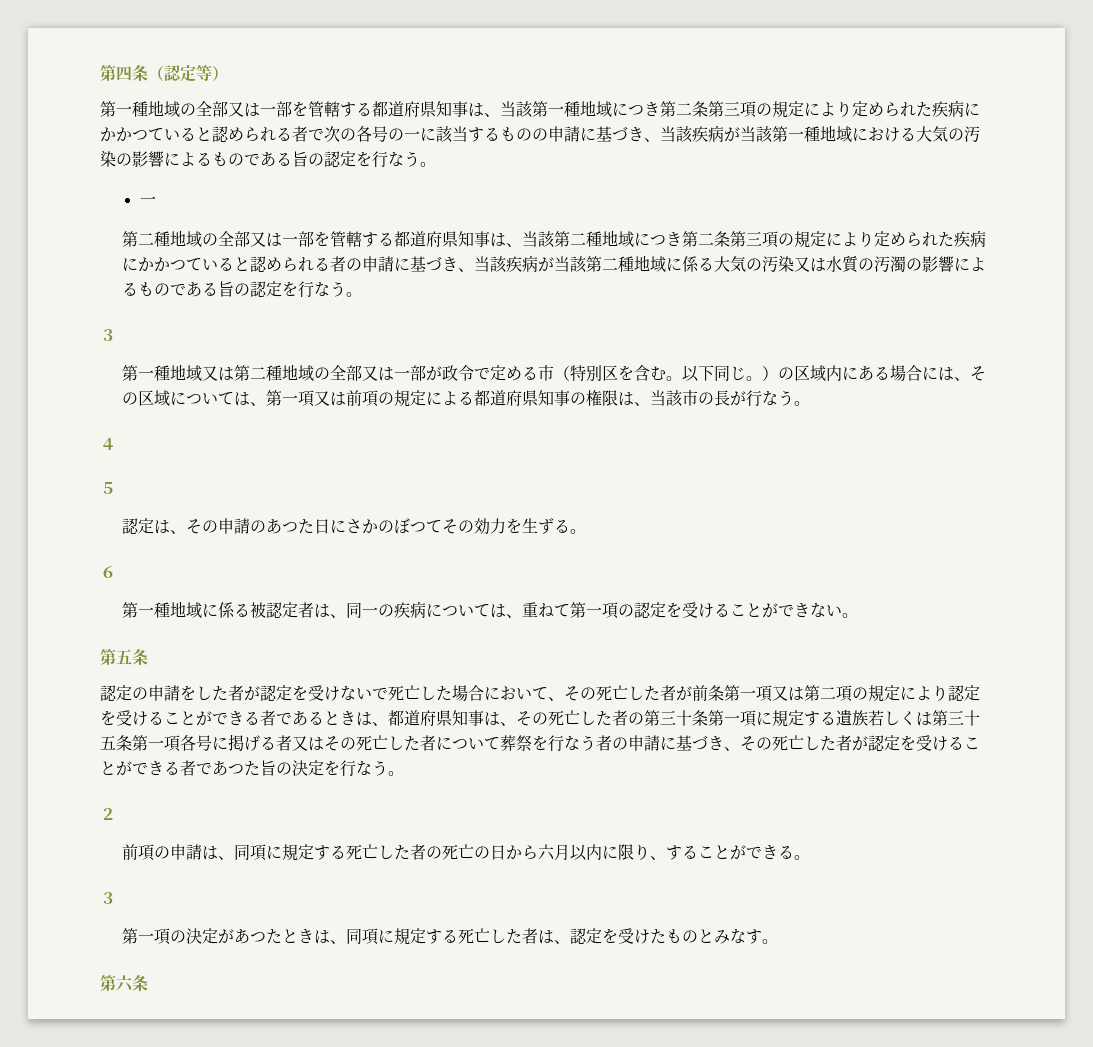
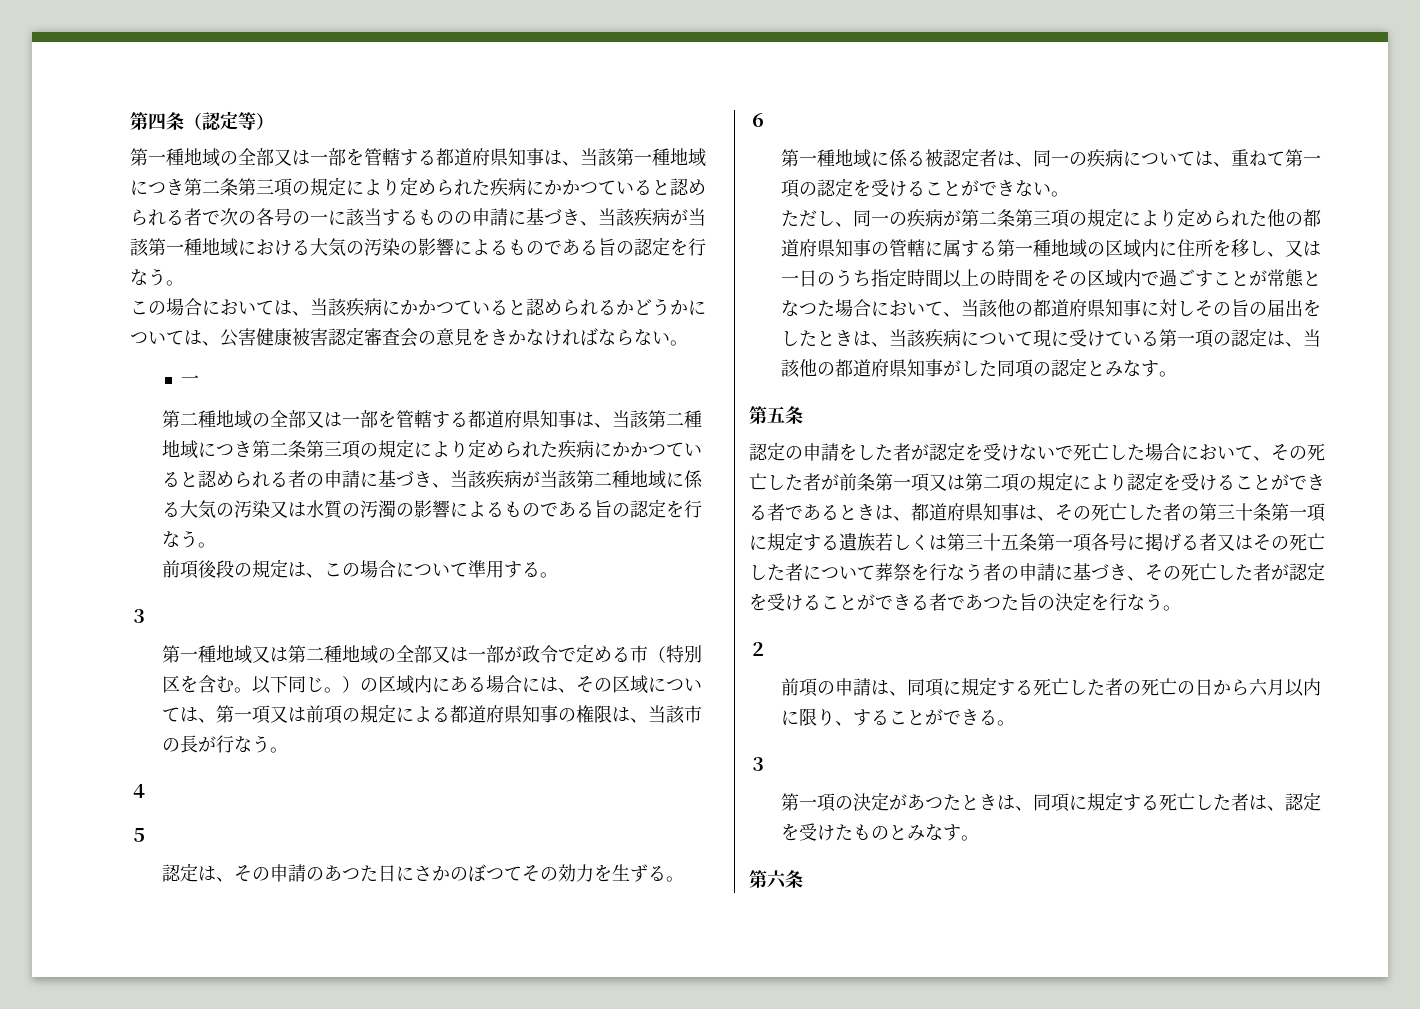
(436, 164) none -> [130,298,706,317] [130,327,688,347] // この場合においては、当該疾病にかかつていると認められるかどうかについては、公害健康被害認定審査会の意見をきかなければならない。
(363, 294) none -> [161,559,558,579] // 前項後段の規定は、この場合について準用する。
(859, 615) none -> [780,208,1321,228] [780,239,1321,258] [780,268,1321,288] [780,299,1321,318] [780,328,1321,348] [780,358,1177,378] // ただし、同一の疾病が第二条第三項の規定により定められた他の都道府県知事の管轄に属する第一種地域の区域内に住所を移し、又は一日のうち指定時間以上の時間をその区域内で過ごすことが常態となつた場合において、当該他の都道府県知事に対しその旨の届出をしたときは、当該疾病について現に受けている第一項の認定は、当該他の都道府県知事がした同項の認定とみなす。

